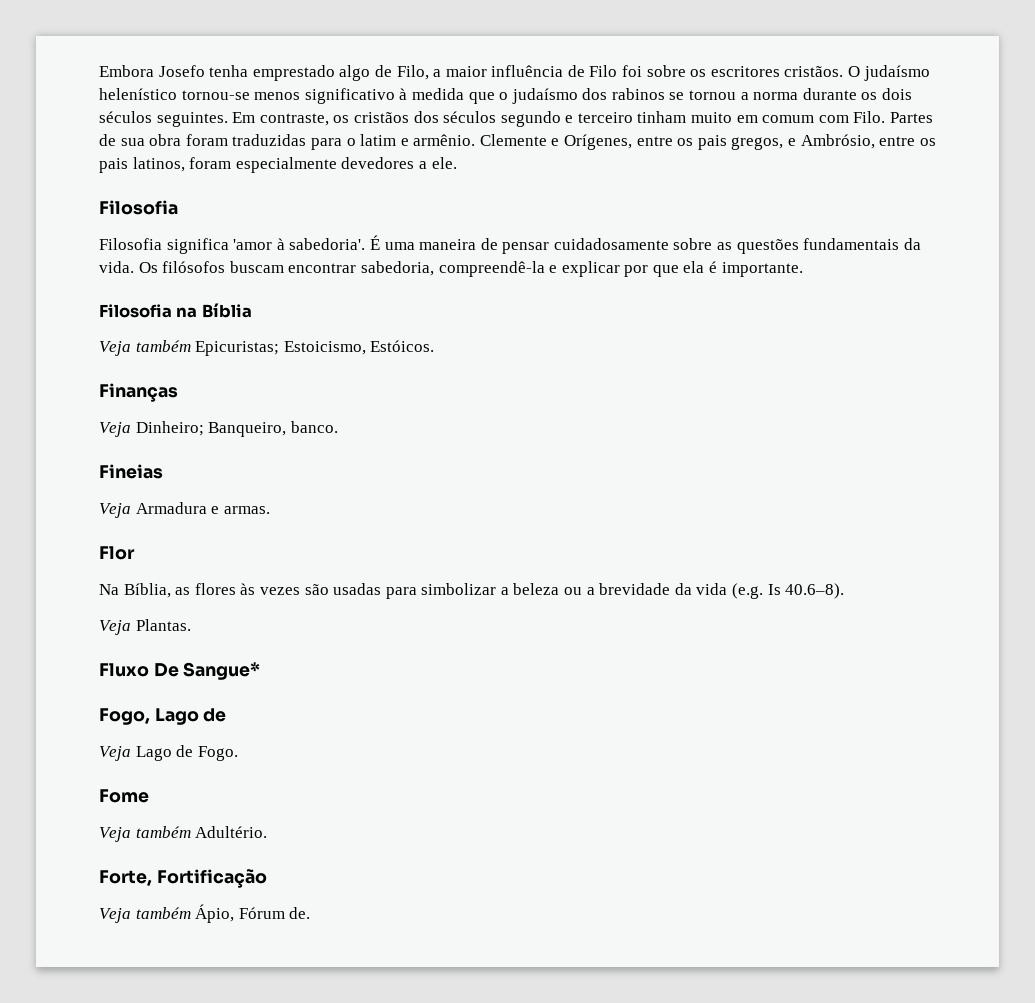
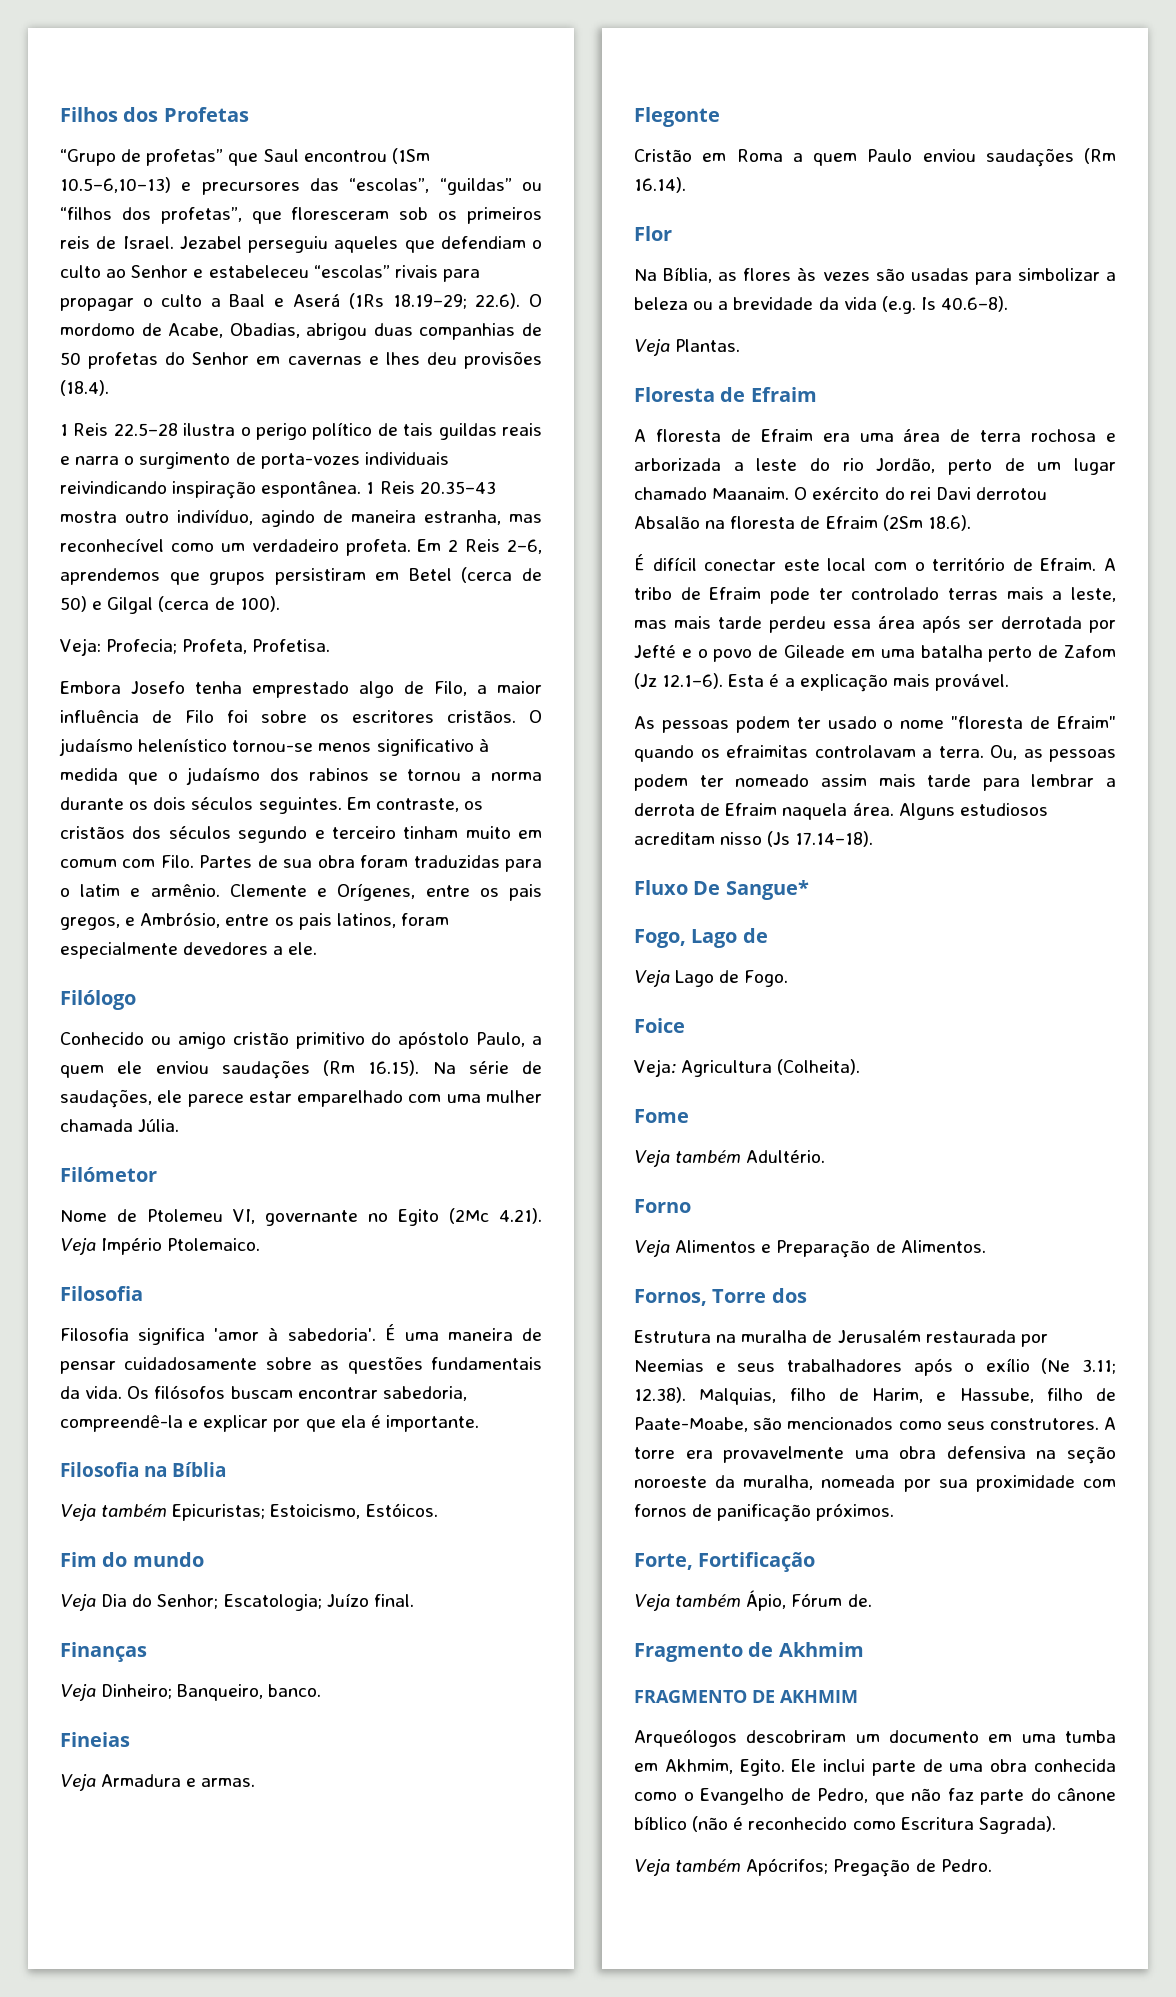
(99, 71) none -> [60,107,249,122] [60,148,430,166] [60,177,542,195] [60,207,543,224] [60,236,542,253] [60,265,480,282] [60,293,542,311] [60,323,542,340] [60,351,542,369] [60,380,109,396] [60,422,542,440] [60,452,449,469] [60,481,496,499] [60,509,542,527] [60,538,542,556] [60,567,542,585] [60,596,280,614] [60,638,331,656] Filhos dos Profetas // “Grupo de profetas” que Saul encontrou (1Sm 10.5–6,10–13) e precursores das “escolas”, “guildas” ou “filhos dos profetas”, que floresceram sob os primeiros reis de Israel. Jezabel perseguiu aqueles que defendiam o culto ao Senhor e estabeleceu “escolas” rivais para propagar o culto a Baal e Aserá (1Rs 18.19–29; 22.6). O mordomo de Acabe, Obadias, abrigou duas companhias de 50 profetas do Senhor em cavernas e lhes deu provisões (18.4). // 1 Reis 22.5–28 ilustra o perigo político de tais guildas reais e narra o surgimento de porta-vozes individuais reivindicando inspiração espontânea. 1 Reis 20.35–43 mostra outro indivíduo, agindo de maneira estranha, mas reconhecível como um verdadeiro profeta. Em 2 Reis 2–6, aprendemos que grupos persistiram em Betel (cerca de 50) e Gilgal (cerca de 100). // Veja: Profecia; Profeta, Profetisa. //
(457, 163) none -> [60,990,136,1010] [60,1031,542,1049] [60,1060,542,1079] [60,1089,542,1108] [60,1119,180,1132] [60,1167,157,1182] [60,1208,542,1226] [60,1238,261,1255] // Filólogo // Conhecido ou amigo cristão primitivo do apóstolo Paulo, a quem ele enviou saudações (Rm 16.15). Na série de saudações, ele parece estar emparelhado com uma mulher chamada Júlia. // Filómetor // Nome de Ptolemeu VI, governante no Egito (2Mc 4.21). Veja Império Ptolemaico.
(435, 346) none -> [60,1552,204,1567] [60,1593,414,1611] // Fim do mundo // Veja Dia do Senhor; Escatologia; Juízo final.
(270, 510) none -> [634,107,720,127] [634,148,1116,167] [634,177,686,193] // Flegonte // Cristão em Roma a quem Paulo enviou saudações (Rm 16.14).
(191, 625) none -> [634,387,817,402] [634,429,1116,442] [634,458,1116,475] [634,487,1047,500] [634,515,971,531] [634,554,1116,571] [634,587,1116,604] [634,615,1116,633] [634,645,1116,662] [634,673,1009,692] [634,716,1116,733] [634,745,1116,762] [634,774,1116,791] [634,803,1048,820] [634,831,874,847] // Floresta de Efraim // A floresta de Efraim era uma área de terra rochosa e arborizada a leste do rio Jordão, perto de um lugar chamado Maanaim. O exército do rei Davi derrotou Absalão na floresta de Efraim (2Sm 18.6). // É difícil conectar este local com o território de Efraim. A tribo de Efraim pode ter controlado terras mais a leste, mas mais tarde perdeu essa área após ser derrotada por Jefté e o povo de Gileade em uma batalha perto de Zafom (Jz 12.1–6). Esta é a explicação mais provável. // As pessoas podem ter usado o nome "floresta de Efraim" quando os efraimitas controlavam a terra. Ou, as pessoas podem ter nomeado assim mais tarde para lembrar a derrota de Efraim naquela área. Alguns estudiosos acreditam nisso (Js 17.14–18).
(238, 753) none -> [634,1018,685,1033] [634,1059,861,1077] // Foice // Veja: Agricultura (Colheita).
(268, 832) none -> [634,1199,691,1213] [634,1240,986,1258] [634,1288,807,1306] [634,1330,1048,1347] [634,1358,1116,1376] [634,1387,1116,1405] [634,1417,1116,1432] [634,1446,1116,1464] [634,1475,1116,1492] [634,1503,895,1522] // Forno // Veja Alimentos e Preparação de Alimentos. // Fornos, Torre dos // Estrutura na muralha de Jerusalém restaurada por Neemias e seus trabalhadores após o exílio (Ne 3.11; 12.38). Malquias, filho de Harim, e Hassube, filho de Paate-Moabe, são mencionados como seus construtores. A torre era provavelmente uma obra defensiva na seção noroeste da muralha, nomeada por sua proximidade com fornos de panificação próximos.
(311, 913) none -> [634,1642,864,1662] [634,1690,858,1703] [634,1729,1116,1747] [634,1759,1116,1776] [634,1788,1116,1805] [634,1816,1056,1834] [634,1858,992,1877] // Fragmento de Akhmim // FRAGMENTO DE AKHMIM // Arqueólogos descobriram um documento em uma tumba em Akhmim, Egito. Ele inclui parte de uma obra conhecida como o Evangelho de Pedro, que não faz parte do cânone bíblico (não é reconhecido como Escritura Sagrada). // Veja também Apócrifos; Pregação de Pedro.

